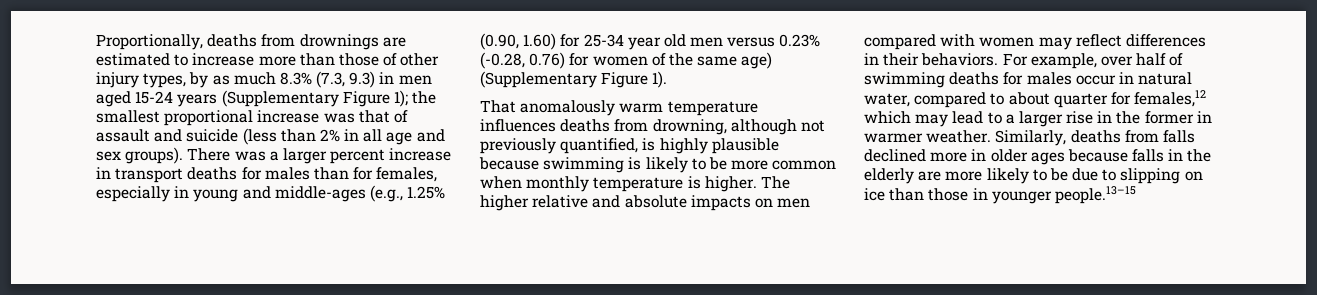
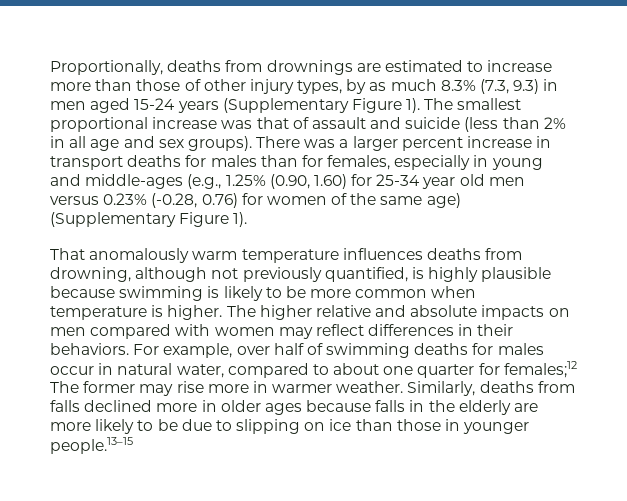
[393,90,437,107] 1); the -> [406,98,454,113] 1). The
[526,176,590,192] monthly -> (477, 292) none
(1050, 98) none -> [383,366,414,375] one
[1134,90,1207,107] [864,111,1194,127] females,12 which may lead to a larger rise in the former -> [503,361,577,378] [50,381,249,396] females;12 The former may rise more

